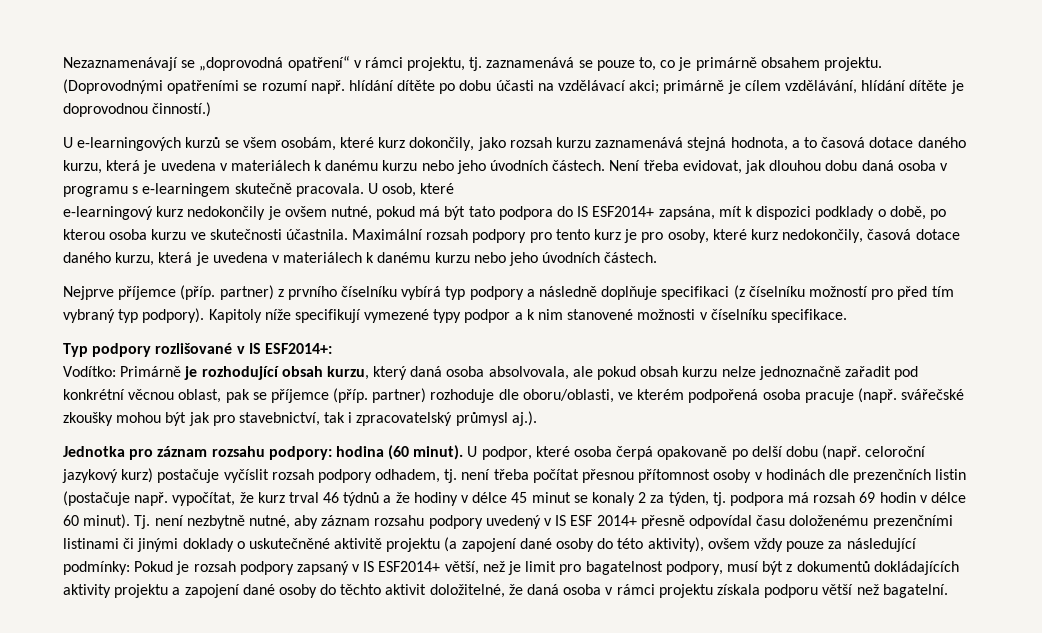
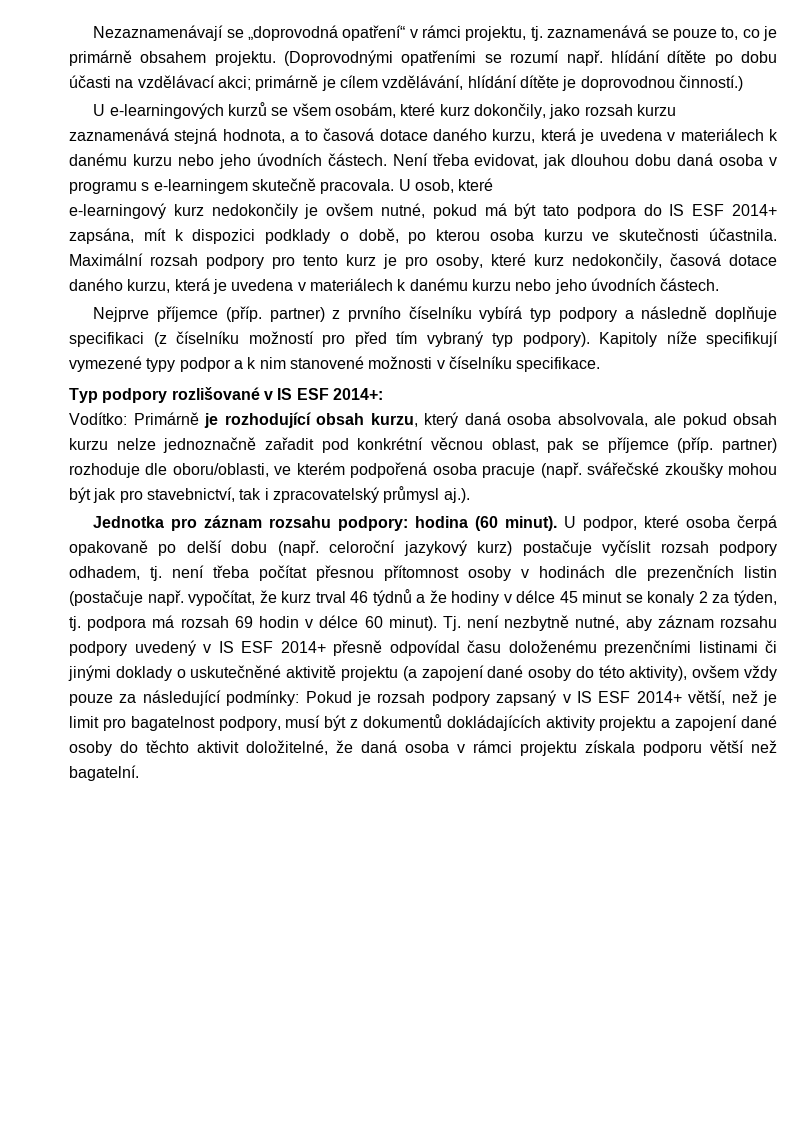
[592,206,655,217] ESF2014+ -> [692,204,778,216] ESF 2014+
[264,343,332,354] ESF2014+: -> [296,388,383,400] ESF 2014+:
[378,561,441,572] ESF2014+ -> [598,691,682,703] ESF 2014+

